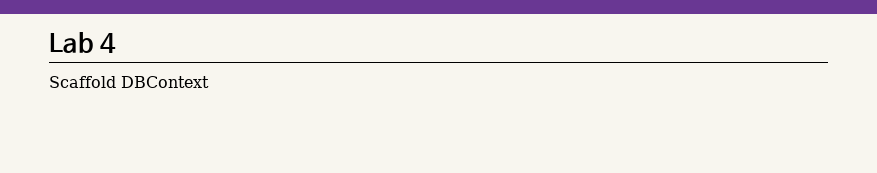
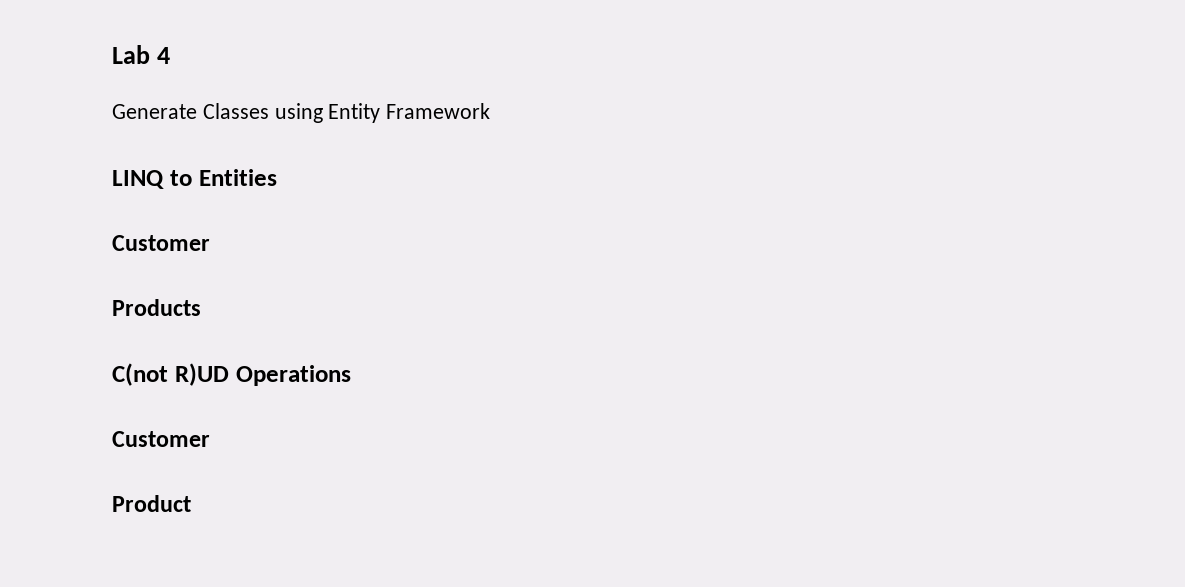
[49,76,209,88] Scaffold DBContext -> [112,103,491,123] [112,169,277,189] [112,235,210,251] [112,299,201,316] [112,363,351,386] [112,431,210,447] [112,495,191,512] Generate Classes using Entity Framework // LINQ to Entities // Customer // Products // C(not R)UD Operations // Customer // Product

